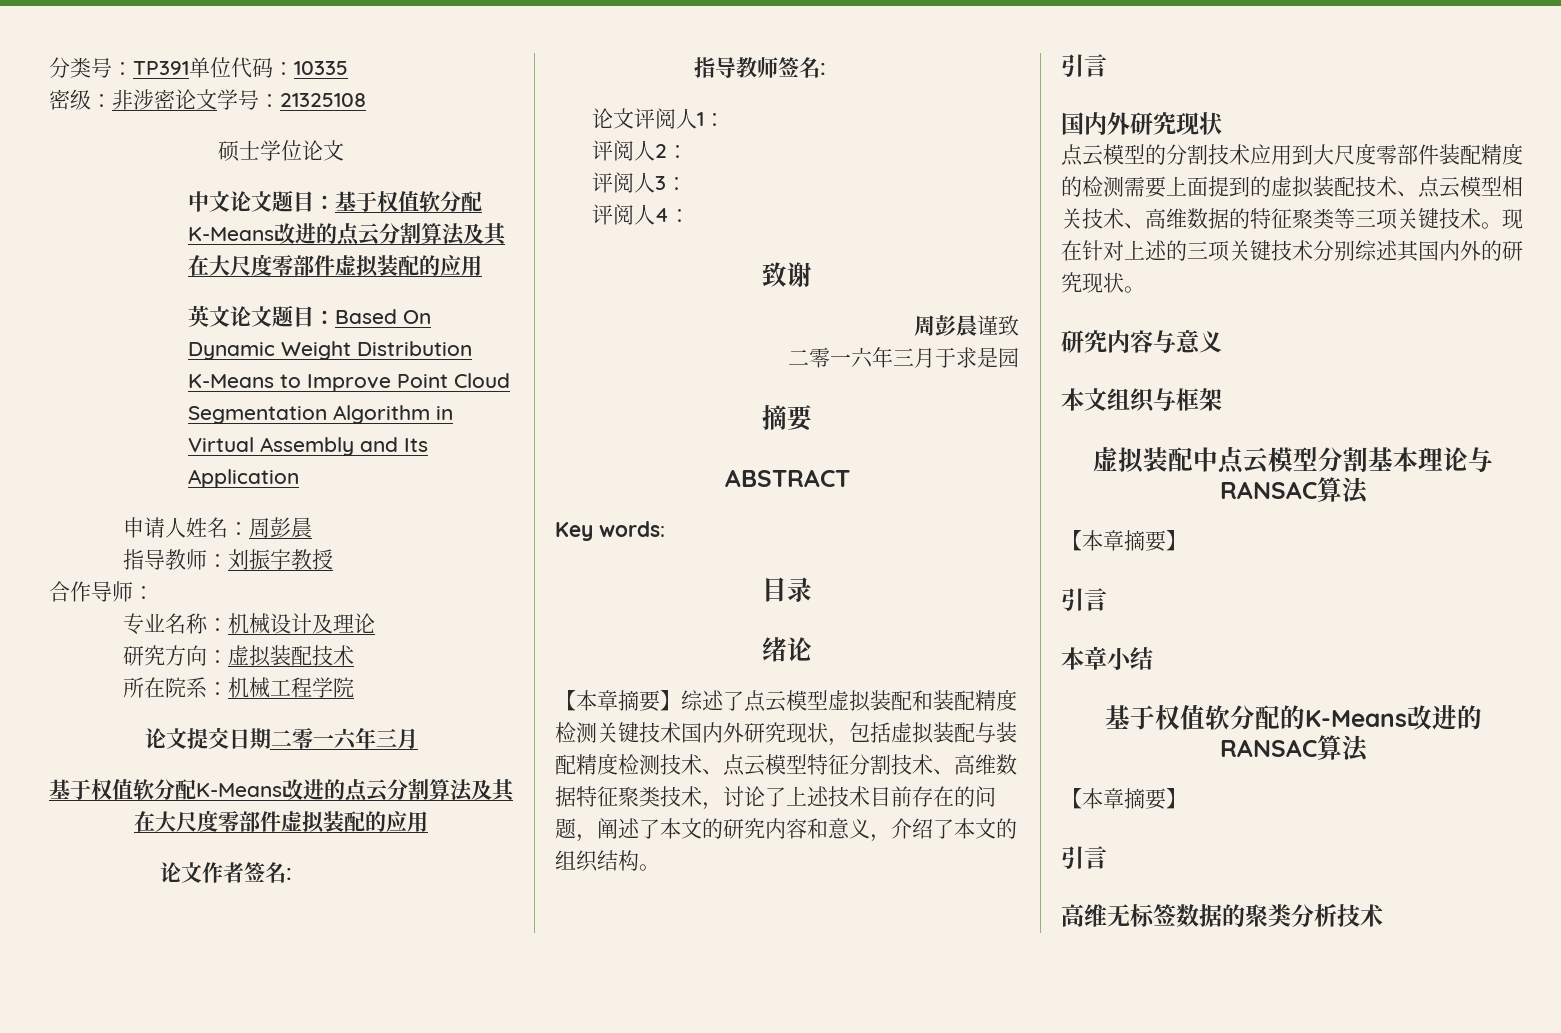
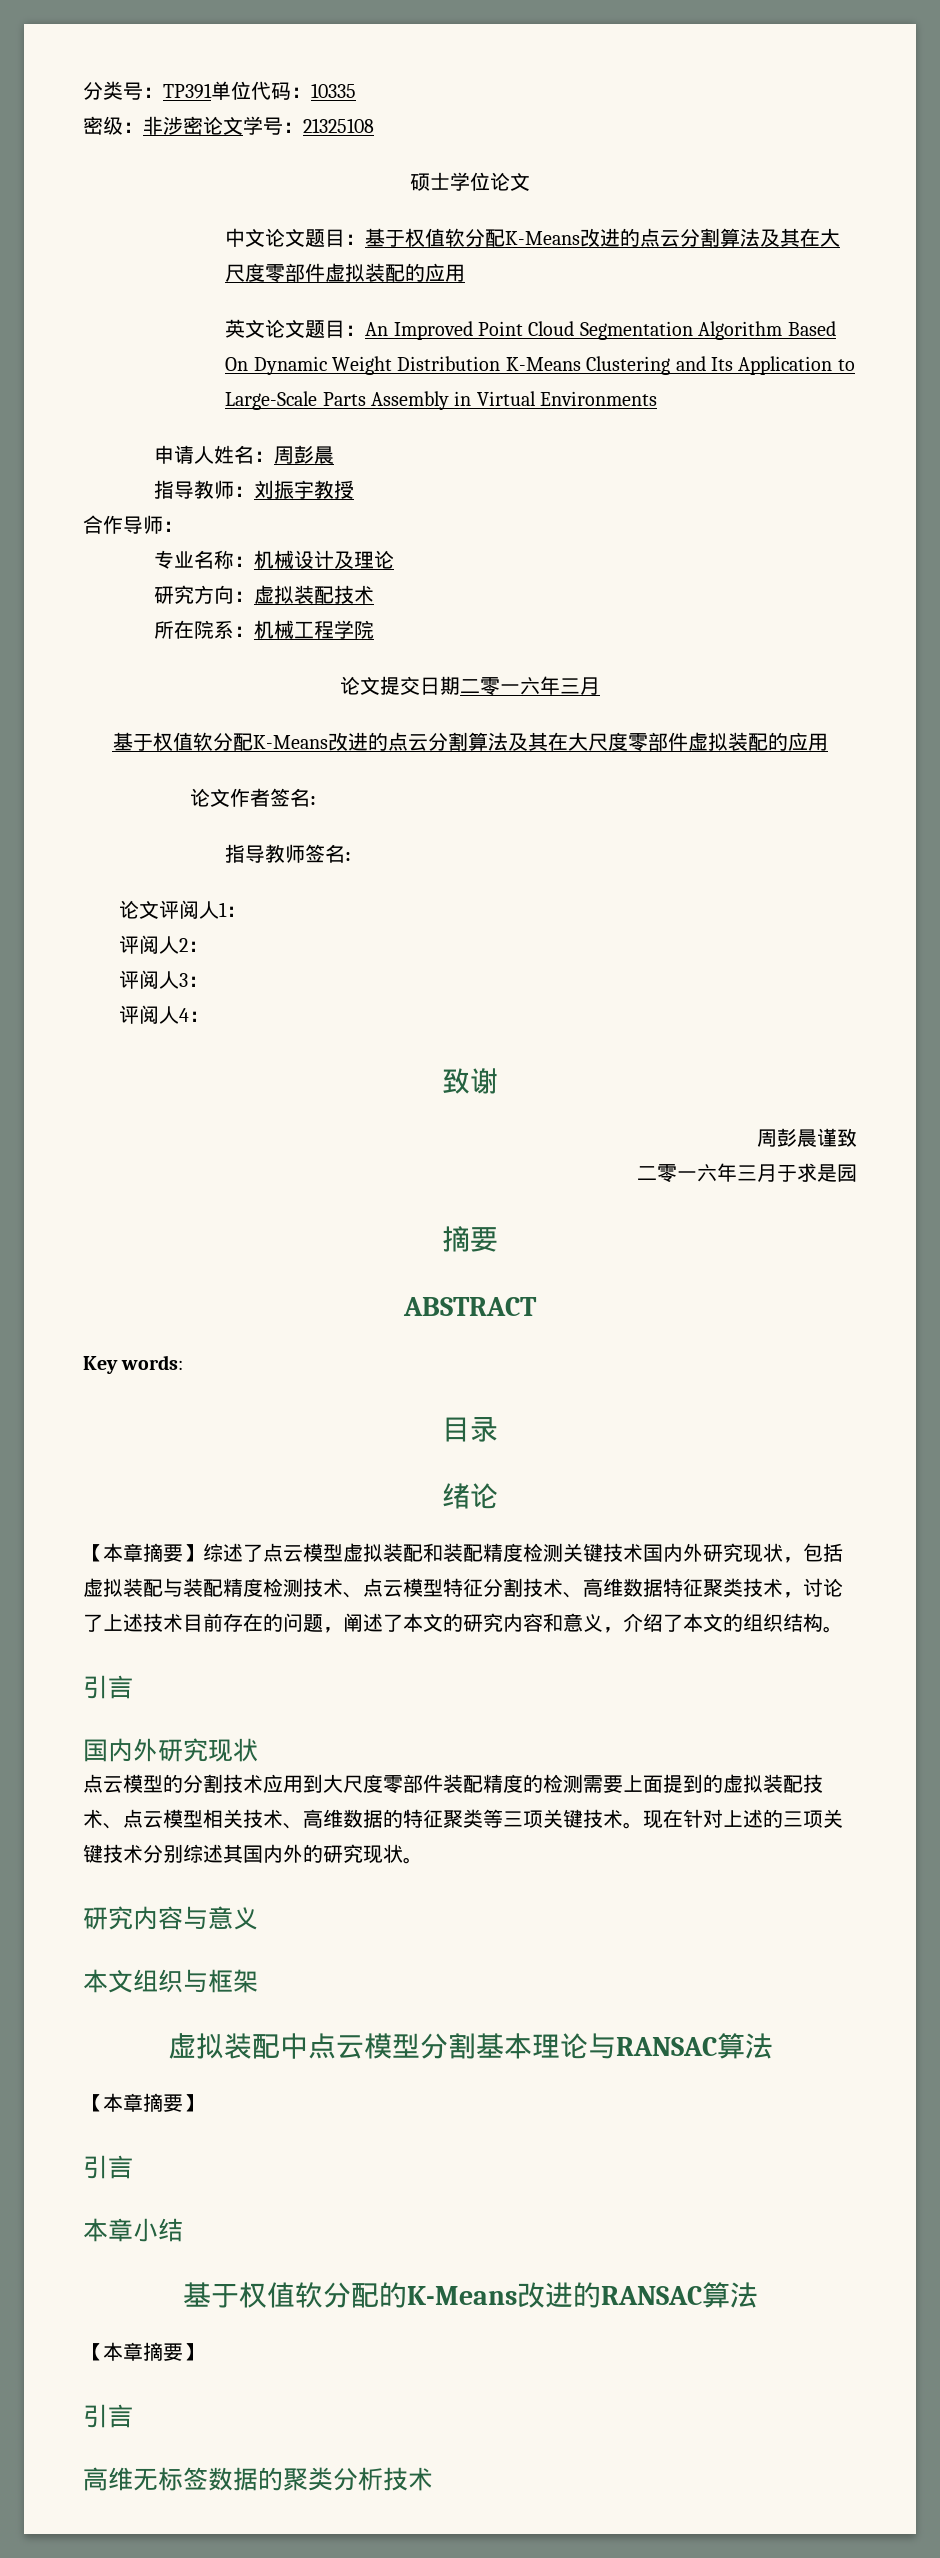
(336, 317) none -> [365,321,783,340] An Improved Point Cloud Segmentation Algorithm
[280,373,511,392] [188,405,454,424] [188,437,429,456] [188,469,300,488] to Improve Point Cloud Segmentation Algorithm in Virtual Assembly and Its Application -> [586,356,855,375] [225,391,658,410] Clustering and Its Application to Large-Scale Parts Assembly in Virtual Environments

